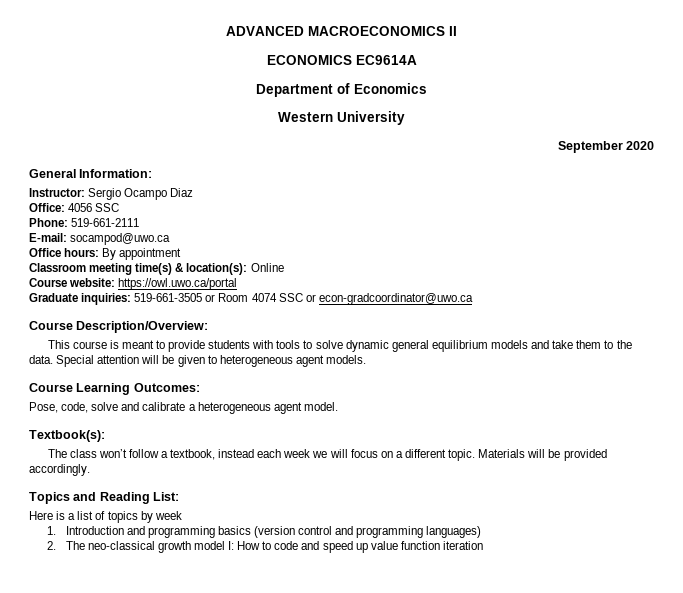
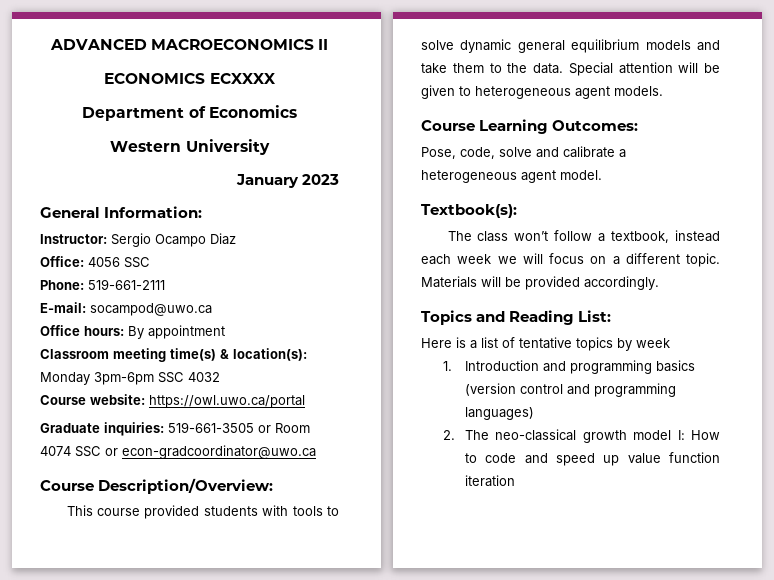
[355,55,417,65] EC9614A -> [209,73,276,84] ECXXXX
[557,141,654,153] September 2020 -> [235,174,339,188] January 2023
[250,263,284,272] Online -> [40,372,220,385] Monday 3pm-6pm SSC 4032
[109,340,206,352] is meant to provide -> [144,505,200,519] provided
(106, 515) none -> [519,337,572,349] tentative

